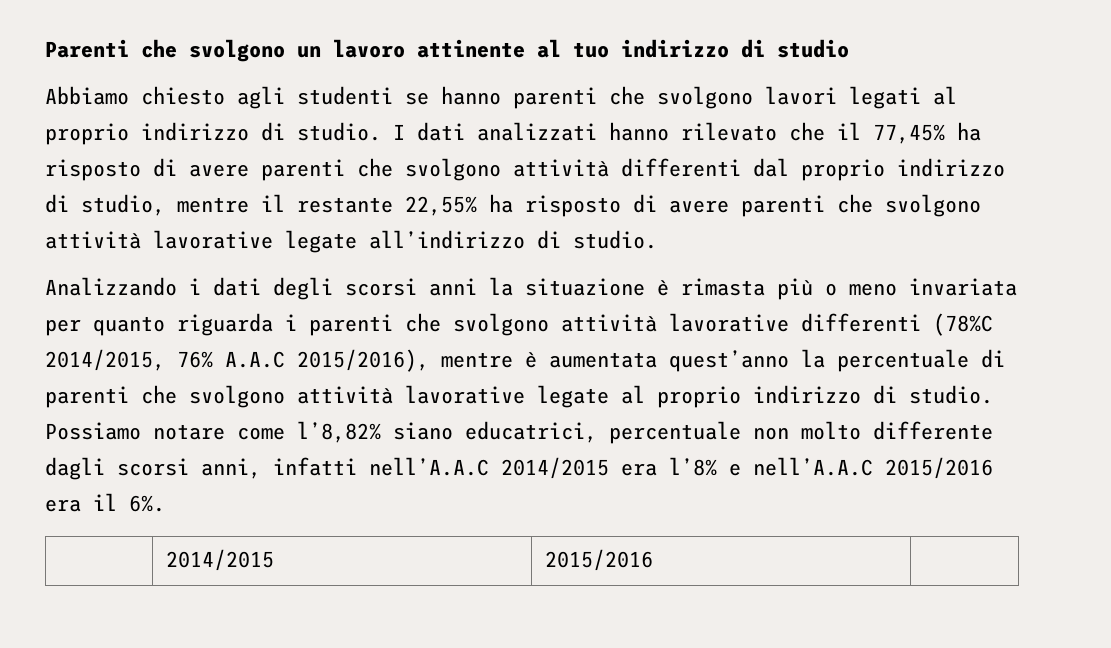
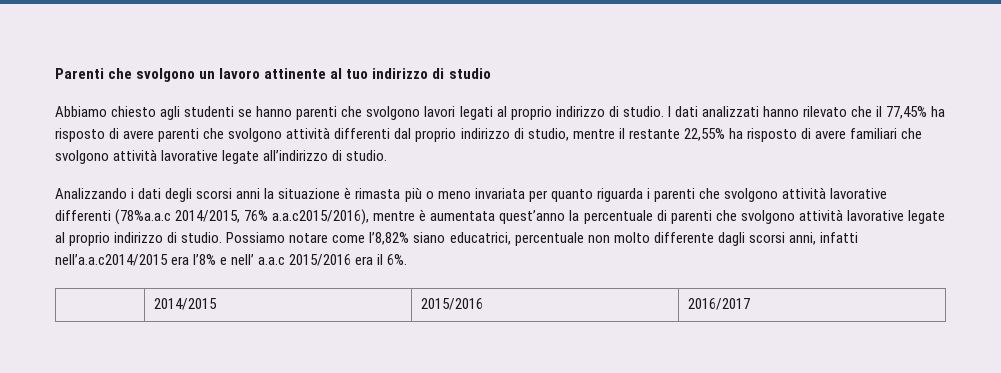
[741,195,825,217] parenti -> [850,128,898,139] familiari
[933,313,993,336] (78%C -> [115,209,172,225] (78%a.a.c
[225,349,429,372] A.A.C 2015/2016), -> [272,209,370,225] a.a.c2015/2016),
[369,457,609,479] nell’A.A.C 2014/2015 -> [55,254,168,266] nell’a.a.c2014/2015
[753,457,873,476] nell’A.A.C -> [231,254,286,265] nell’ a.a.c
(654, 560) none -> [688,298,751,310] 2016/2017

